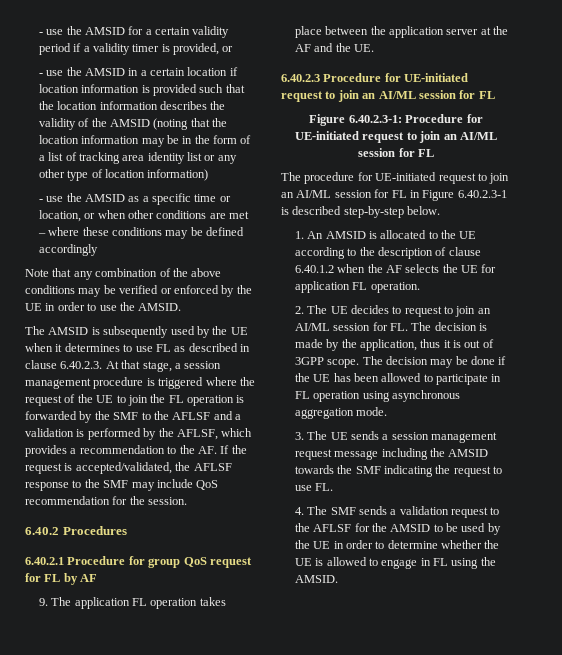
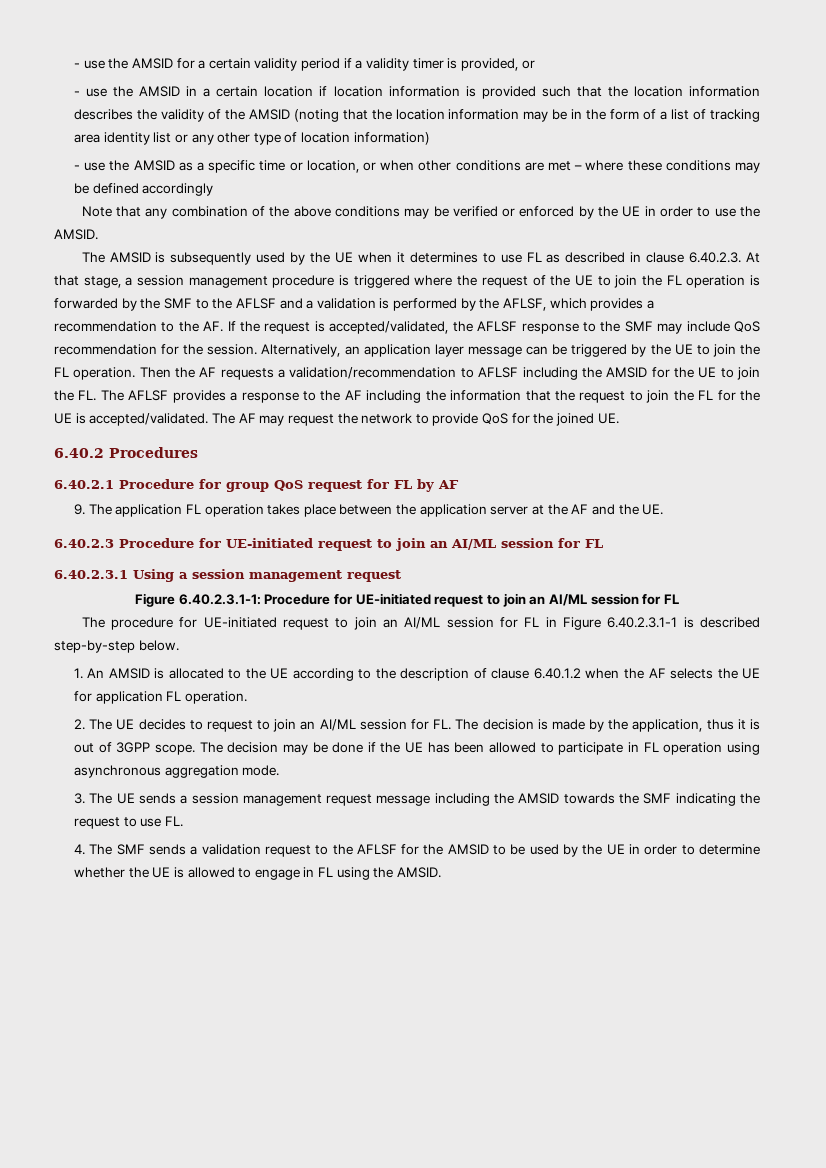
(188, 501) none -> [261,344,761,357] [54,367,761,380] [54,390,761,403] [54,413,619,426] Alternatively, an application layer message can be triggered by the UE to join the FL operation. Then the AF requests a validation/recommendation to AFLSF including the AMSID for the UE to join the FL. The AFLSF provides a response to the AF including the information that the request to join the FL for the UE is accepted/validated. The AF may request the network to provide QoS for the joined UE.
[309,114,402,126] // Figure 6.40.2.3-1: -> [54,569,401,582] [135,593,261,607] // 6.40.2.3.1 Using a session management request // Figure 6.40.2.3.1-1:
[457,190,507,198] 6.40.2.3-1 -> [607,617,678,628] 6.40.2.3.1-1

